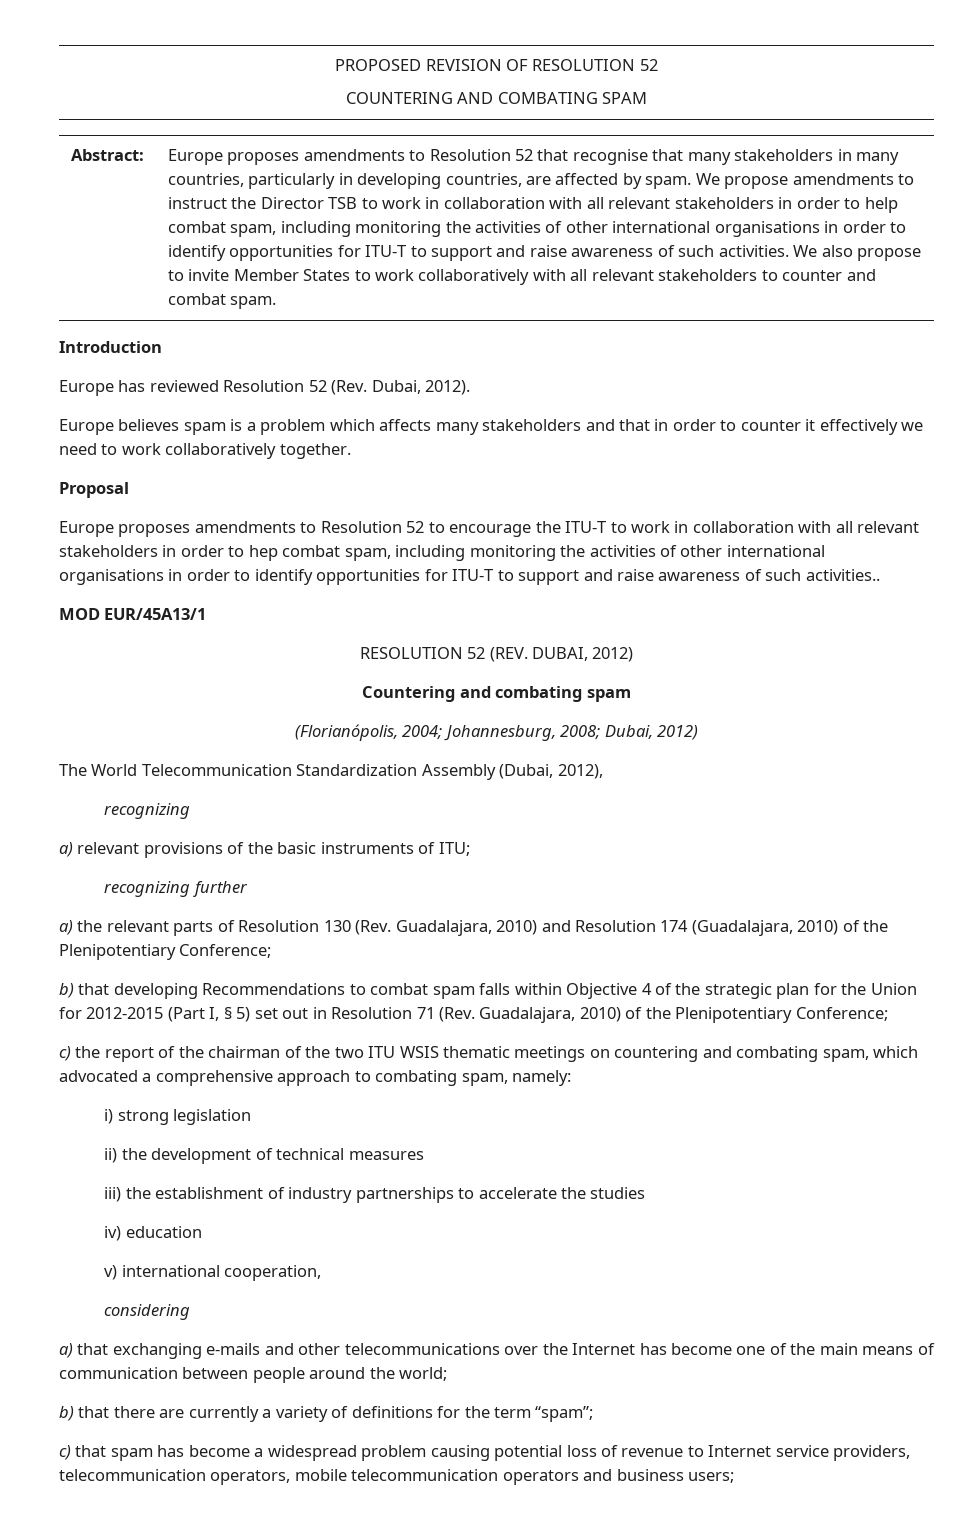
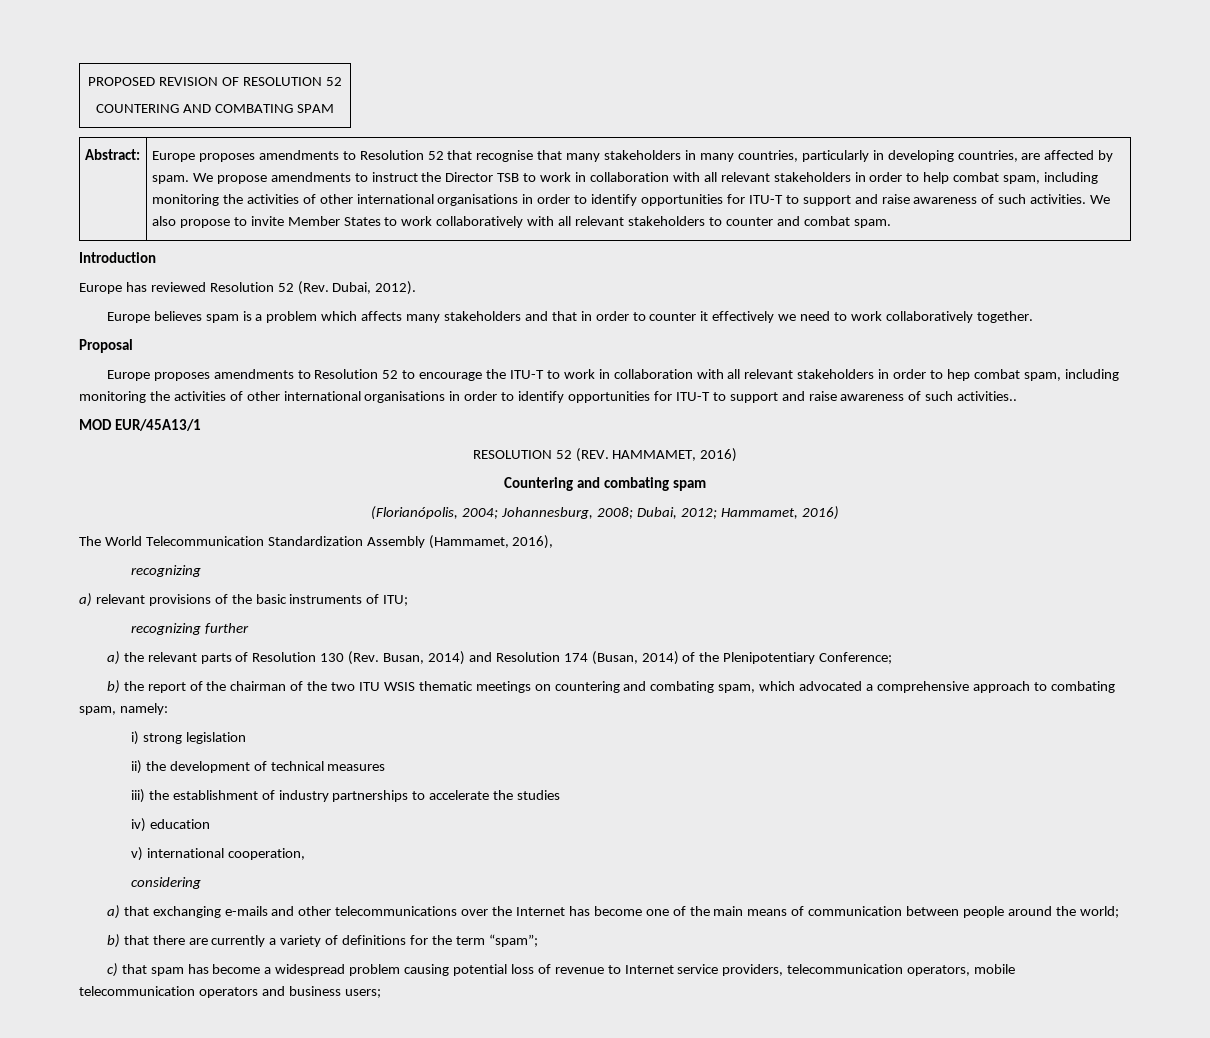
[531,647,634,662] DUBAI, 2012) -> [612,448,738,462] HAMMAMET, 2016)
[657,725,699,740] 2012) -> [680,506,839,520] 2012; Hammamet, 2016)
[499,764,603,779] (Dubai, 2012), -> [428,535,554,549] (Hammamet, 2016),
[395,920,538,936] Guadalajara, 2010) -> [383,651,465,665] Busan, 2014)
[691,920,839,936] (Guadalajara, 2010) -> [591,651,679,665] (Busan, 2014)
[78,983,917,999] [59,1007,888,1023] [59,1046,71,1061] that developing Recommendations to combat spam falls within Objective 4 of the strategic plan for the Union for 2012-2015 (Part I, § 5) set out in Resolution 71 (Rev. Guadalajara, 2010) of the Plenipotentiary Conference; // c) -> (120, 687) none

